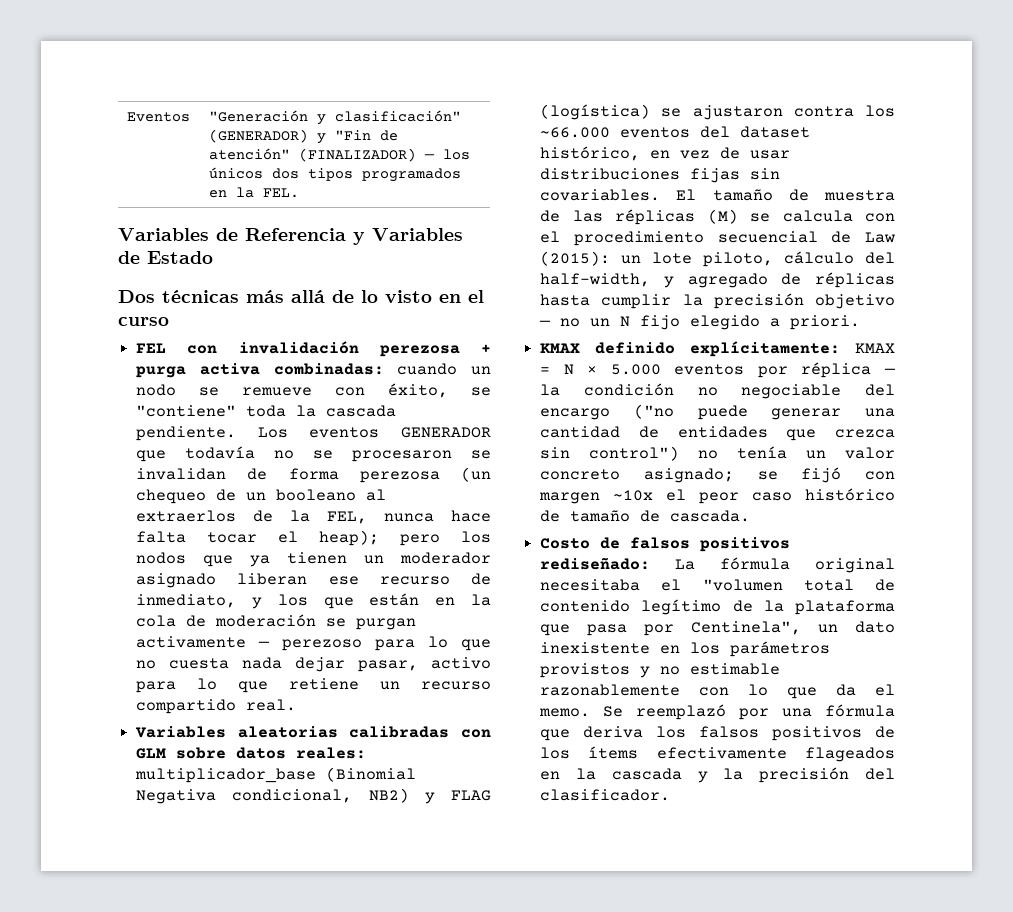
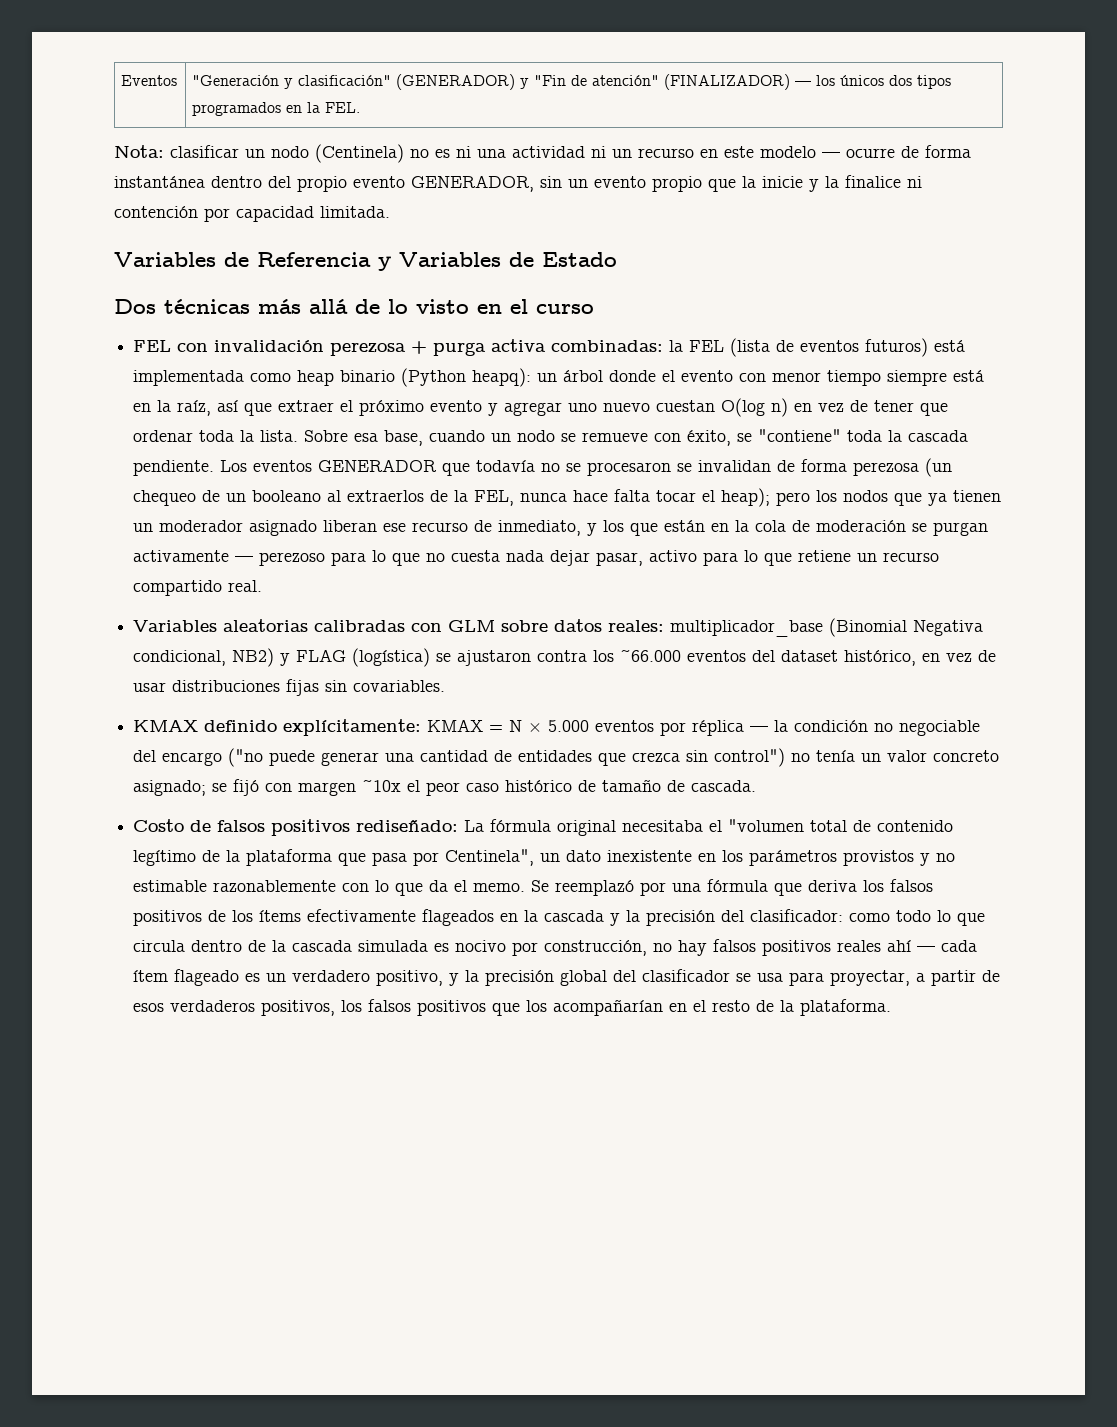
(300, 193) none -> [114,144,971,163] [114,175,922,192] [114,206,390,222] // Nota: clasificar un nodo (Centinela) no es ni una actividad ni un recurso en este modelo — ocurre de forma instantánea dentro del propio evento GENERADOR, sin un evento propio que la inicie y la finalice ni contención por capacidad limitada.
(384, 369) none -> [669,338,966,357] [133,368,985,387] [133,398,949,417] [133,430,424,446] la FEL (lista de eventos futuros) está implementada como heap binario (Python heapq): un árbol donde el evento con menor tiempo siempre está en la raíz, así que extraer el próximo evento y agregar uno nuevo cuestan O(log n) en vez de tener que ordenar toda la lista. Sobre esa base,
[676,189,895,201] [540,209,895,225] [540,231,895,246] [540,251,895,267] [540,272,895,288] [540,293,895,309] [539,315,861,330] El tamaño de muestra de las réplicas (M) se calcula con el procedimiento secuencial de Law (2015): un lote piloto, cálculo del half-width, y agregado de réplicas hasta cumplir la precisión objetivo — no un N fijo elegido a priori. -> (446, 686) none
[540,789,671,801] clasificador. -> [750,909,986,926] [133,939,978,956] [133,969,1001,986] [133,999,892,1016] clasificador: como todo lo que circula dentro de la cascada simulada es nocivo por construcción, no hay falsos positivos reales ahí — cada ítem flageado es un verdadero positivo, y la precisión global del clasificador se usa para proyectar, a partir de esos verdaderos positivos, los falsos positivos que los acompañarían en el resto de la plataforma.

